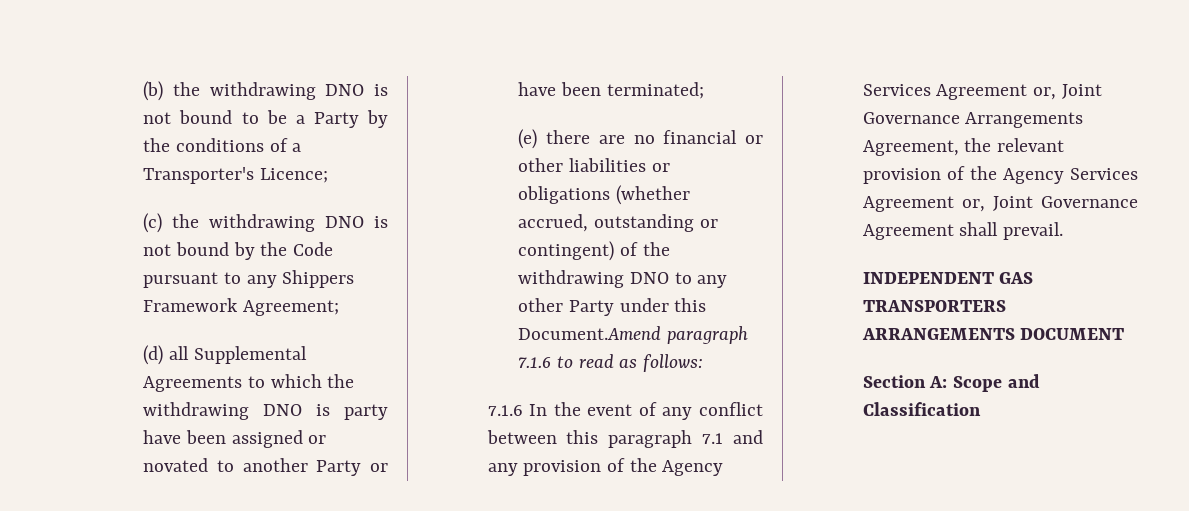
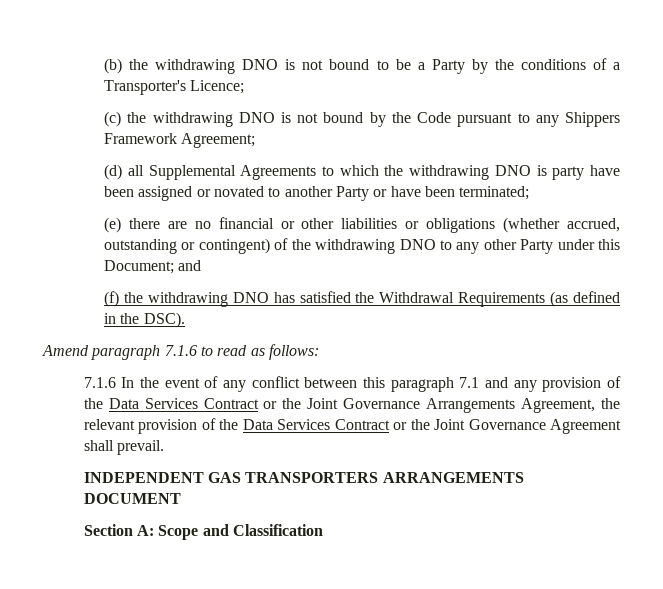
[518,326,662,340] Document.Amend -> [104,260,202,274] [104,291,620,307] [104,312,185,328] [42,345,89,356] Document; and // (f) the withdrawing DNO has satisfied the Withdrawal Requirements (as defined in the DSC). // Amend
[662,460,724,476] [862,84,1056,100] Agency Services Agreement or, -> [108,398,302,409] Data Services Contract or the
[1002,168,1138,184] [862,196,985,212] Agency Services Agreement or, -> [242,419,430,430] Data Services Contract or the

